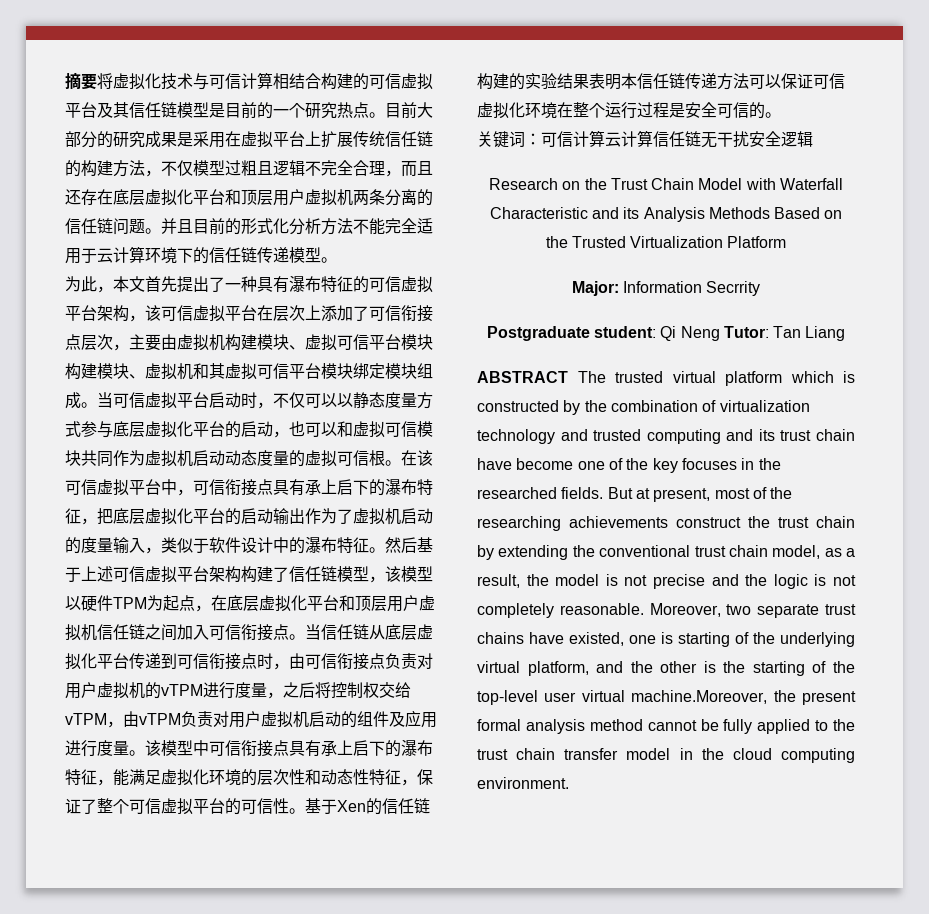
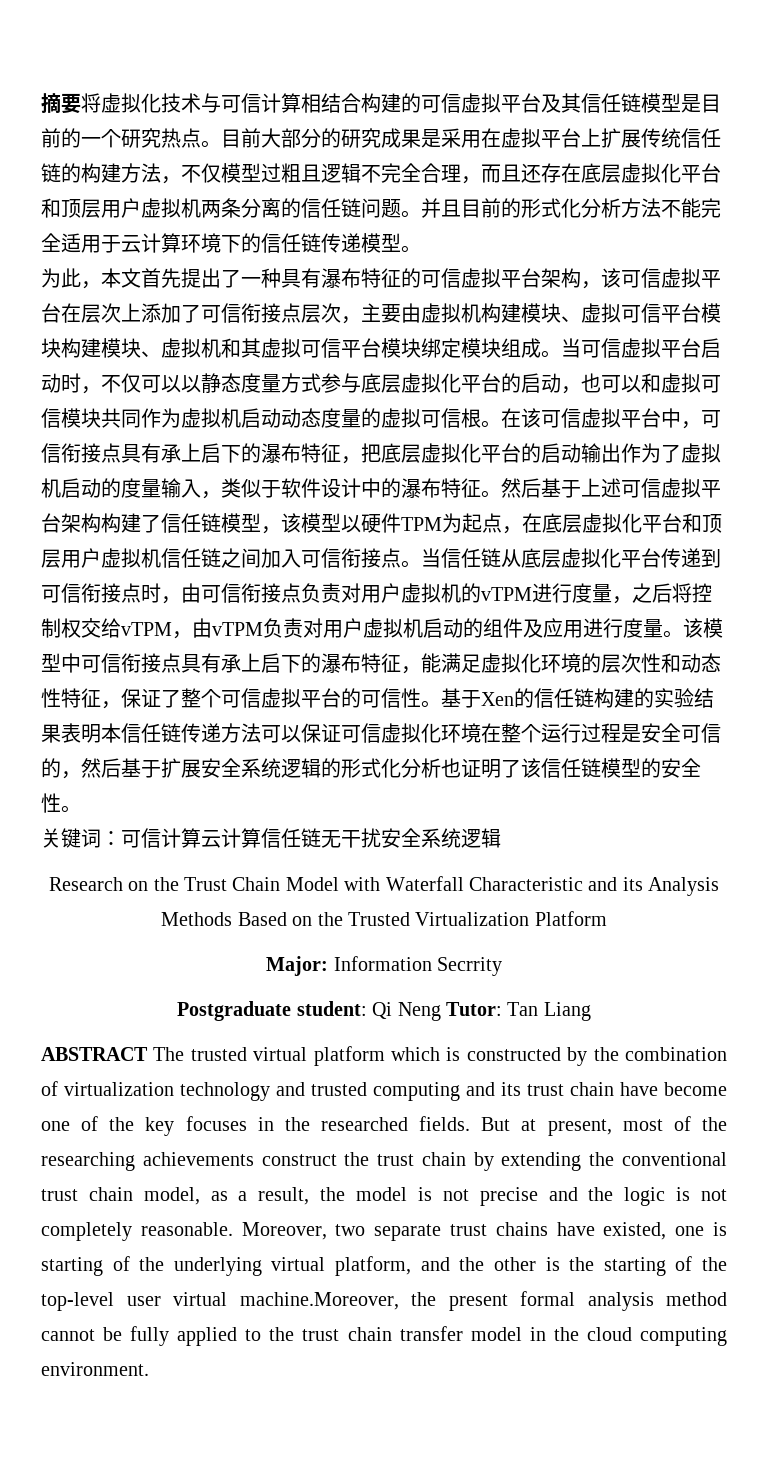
(765, 110) none -> [61,758,701,779] [41,793,61,813] ，然后基于扩展安全系统逻辑的形式化分析也证明了该信任链模型的安全性
(781, 139) none -> [421,828,461,848] 系统

